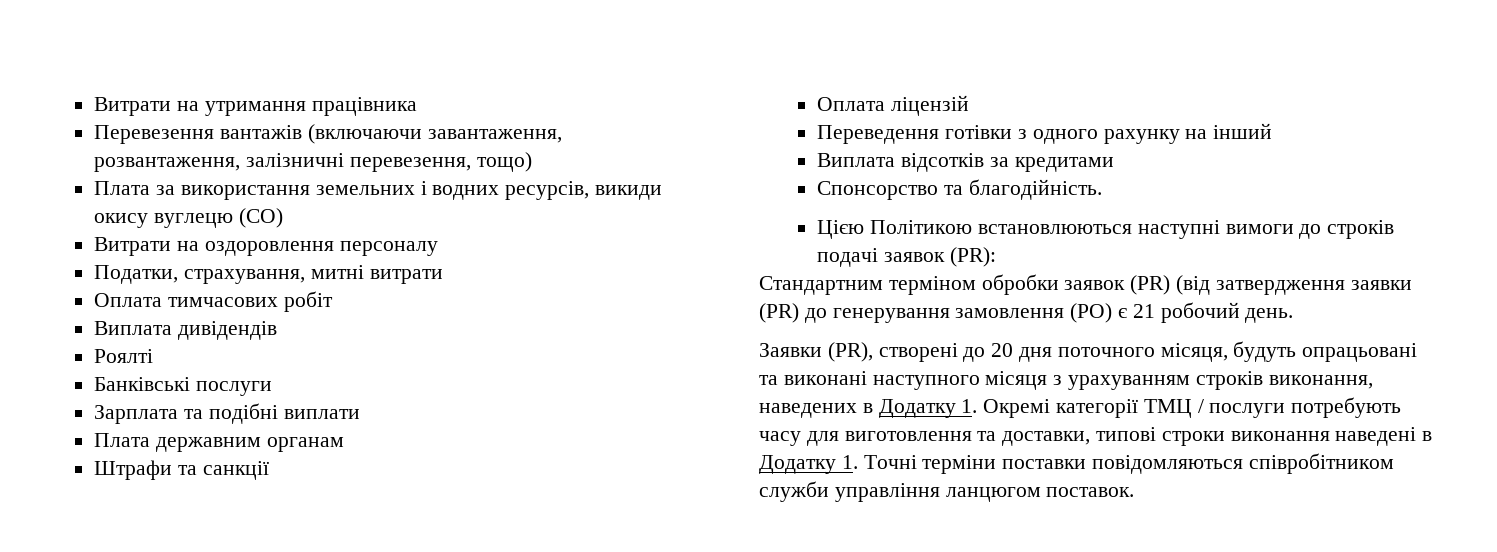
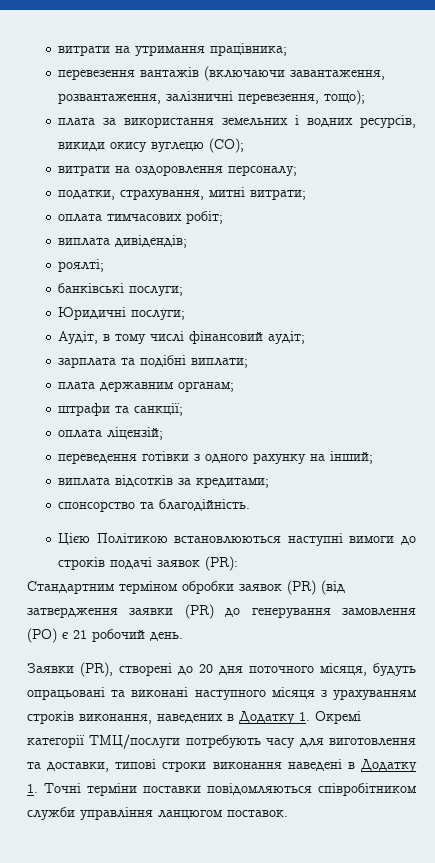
[94,97,172,116] Витрати -> [58,45,111,56] витрати
[311,97,417,116] [94,125,215,144] працівника // Перевезення -> [210,43,288,56] [58,69,136,80] працівника; // перевезення
[476,152,532,172] [94,181,151,195] тощо) // Плата -> [324,90,366,105] [58,118,96,126] тощо); // плата
[238,208,283,228] [94,237,438,256] [94,265,443,284] [94,291,333,312] [94,321,278,340] [94,349,154,363] [94,377,273,396] [94,403,360,424] [94,433,344,452] [94,460,269,480] [817,95,970,116] [817,125,940,144] (CO) // Витрати на оздоровлення персоналу // Податки, страхування, митні витрати // Оплата тимчасових робіт // Виплата дивідендів // Роялті // Банківські послуги // Зарплата та подібні виплати // Плата державним органам // Штрафи та санкції // Оплата ліцензій // Переведення -> [209,138,245,153] [58,165,298,176] [58,187,307,200] [58,211,224,224] [58,235,188,248] [58,259,105,272] [58,283,184,296] [58,307,186,320] [58,331,306,344] [58,355,249,368] [58,381,235,392] [58,403,184,416] [58,427,164,440] [58,453,138,464] (CO); // витрати на оздоровлення персоналу; // податки, страхування, митні витрати; // оплата тимчасових робіт; // виплата дивідендів; // роялті; // банківські послуги; // Юридичні послуги; // Аудіт, в тому числі фінансовий аудіт; // зарплата та подібні виплати; // плата державним органам; // штрафи та санкції; // оплата ліцензій; // переведення
[1213,123,1273,139] [817,153,1114,172] [817,181,939,200] інший // Виплата відсотків за кредитами // Спонсорство -> [330,451,374,464] [58,475,270,488] [58,501,136,512] інший; // виплата відсотків за кредитами; // спонсорство
[1143,399,1286,418] ТМЦ / послуги -> [89,734,181,749] ТМЦ/послуги

